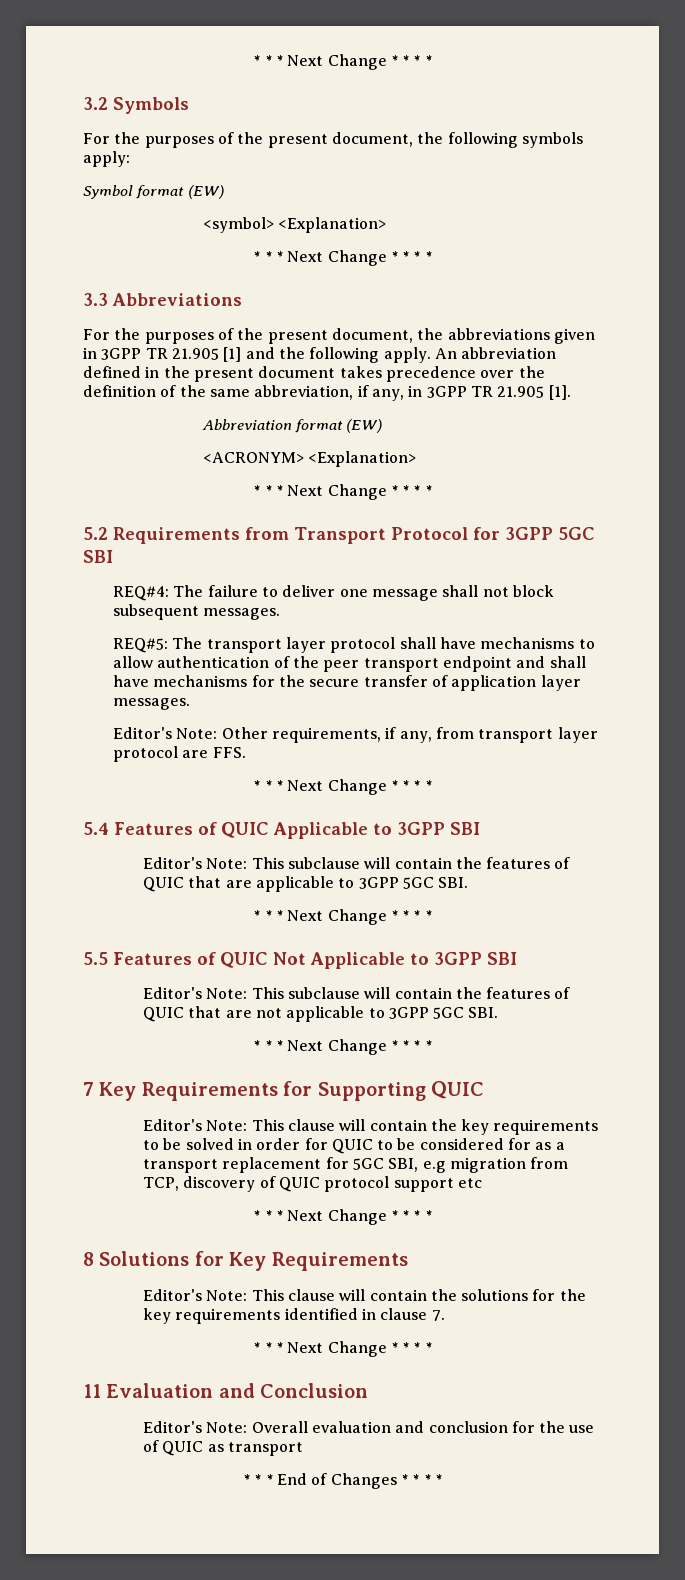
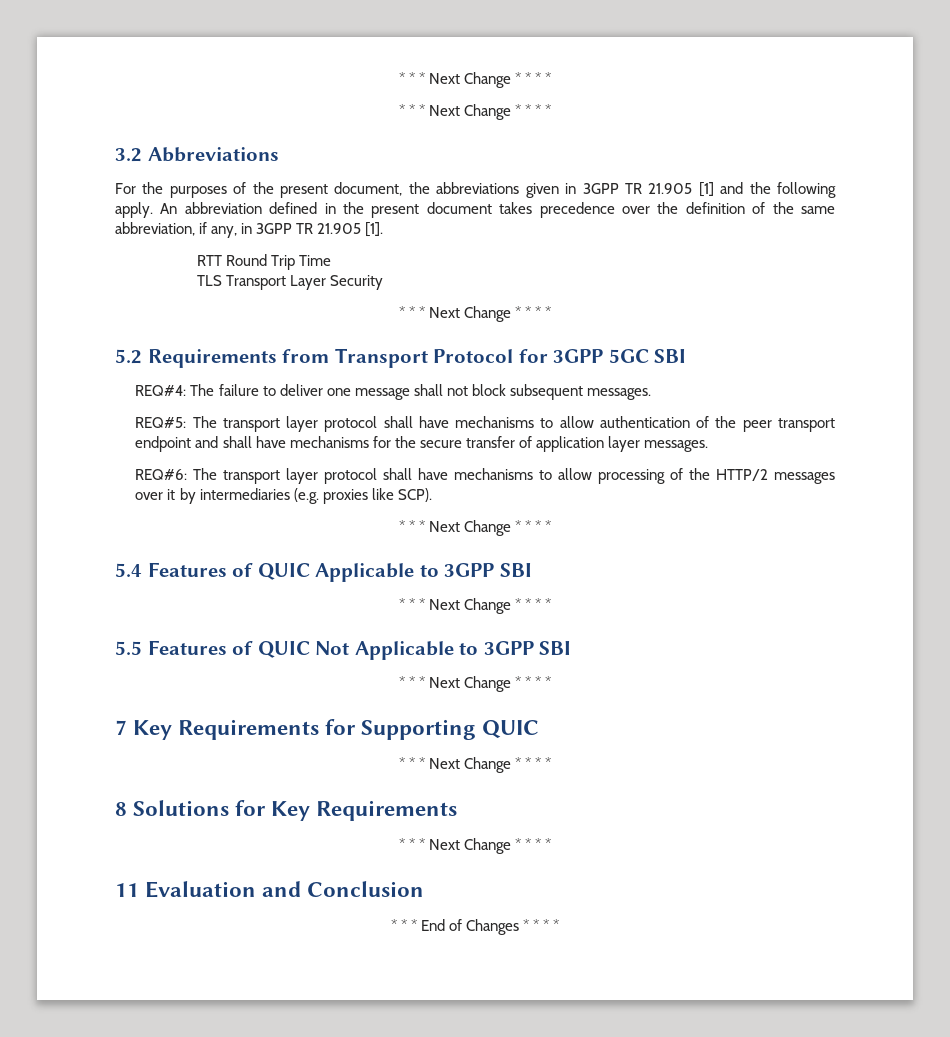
[253,54,432,70] [83,97,189,114] [83,132,583,148] [83,151,130,167] [83,185,224,199] [202,217,387,233] [253,250,432,266] [83,293,108,306] * * * Next Change * * * * // 3.2 Symbols // For the purposes of the present document, the following symbols apply: // Symbol format (EW) // <symbol> <Explanation> // * * * Next Change * * * * // 3.3 -> [398,72,552,88] [398,104,552,120] [115,148,142,162] * * * Next Change * * * * // * * * Next Change * * * * // 3.2
[201,419,383,433] [202,451,417,467] Abbreviation format (EW) // <ACRONYM> <Explanation> -> [196,254,331,270] [196,275,383,290] RTT Round Trip Time // TLS Transport Layer Security
[112,727,598,743] [112,746,246,762] Editor's Note: Other requirements, if any, from transport layer protocol are FFS. -> [135,468,835,484] [135,488,432,504] REQ#6: The transport layer protocol shall have mechanisms to allow processing of the HTTP/2 messages over it by intermediaries (e.g. proxies like SCP).
[142,857,571,869] [142,876,469,892] // Editor's Note: This subclause will contain the features of QUIC that are applicable to 3GPP 5GC SBI. -> (532, 570) none
[142,987,571,999] [142,1006,499,1022] // Editor's Note: This subclause will contain the features of QUIC that are not applicable to 3GPP 5GC SBI. -> (572, 648) none
[142,1119,599,1135] [142,1138,565,1154] [142,1157,569,1173] [142,1176,482,1192] // Editor's Note: This clause will contain the key requirements to be solved in order for QUIC to be considered for as a transport replacement for 5GC SBI, e.g migration from TCP, discovery of QUIC protocol support etc -> (540, 729) none
[142,1289,586,1301] [142,1308,445,1324] // Editor's Note: This clause will contain the solutions for the key requirements identified in clause 7. -> (458, 810) none
[142,1421,595,1433] [142,1440,303,1456] // Editor's Note: Overall evaluation and conclusion for the use of QUIC as transport -> (425, 889) none

